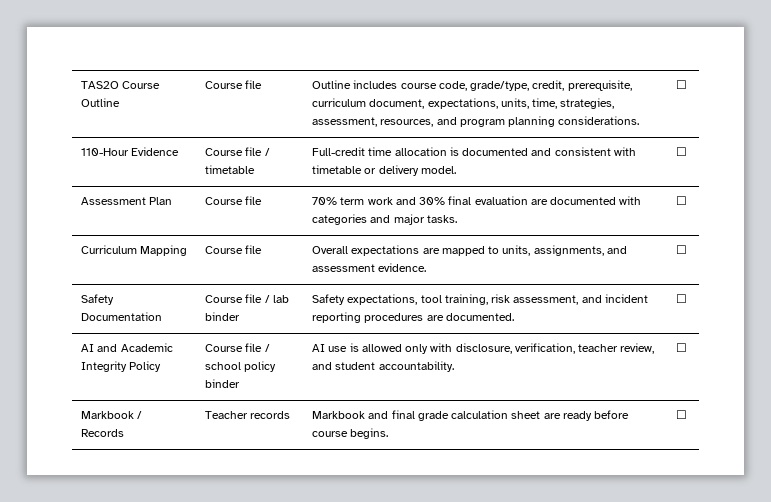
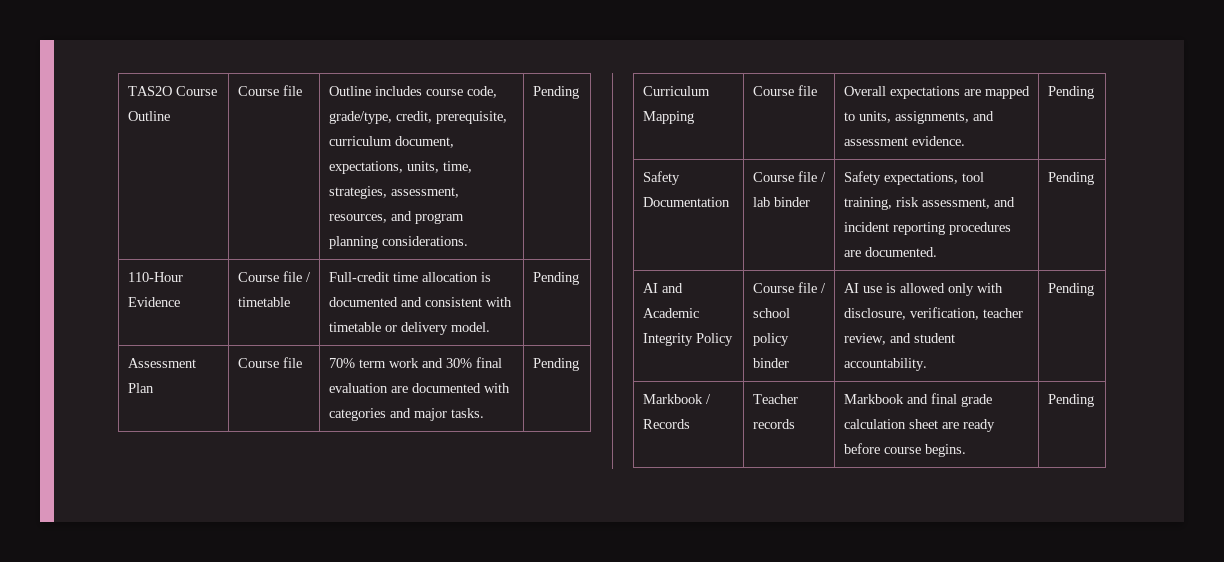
[676,80,688,89] ☐ -> [532,86,579,99] Pending
[676,147,688,156] ☐ -> [532,272,579,285] Pending
[676,196,688,205] ☐ -> [532,358,579,371] Pending
[676,245,688,254] ☐ -> [1047,86,1094,99] Pending
[676,294,688,303] ☐ -> [1047,172,1094,185] Pending
[676,343,688,352] ☐ -> [1047,283,1094,296] Pending
[676,410,688,419] ☐ -> [1047,394,1094,407] Pending

